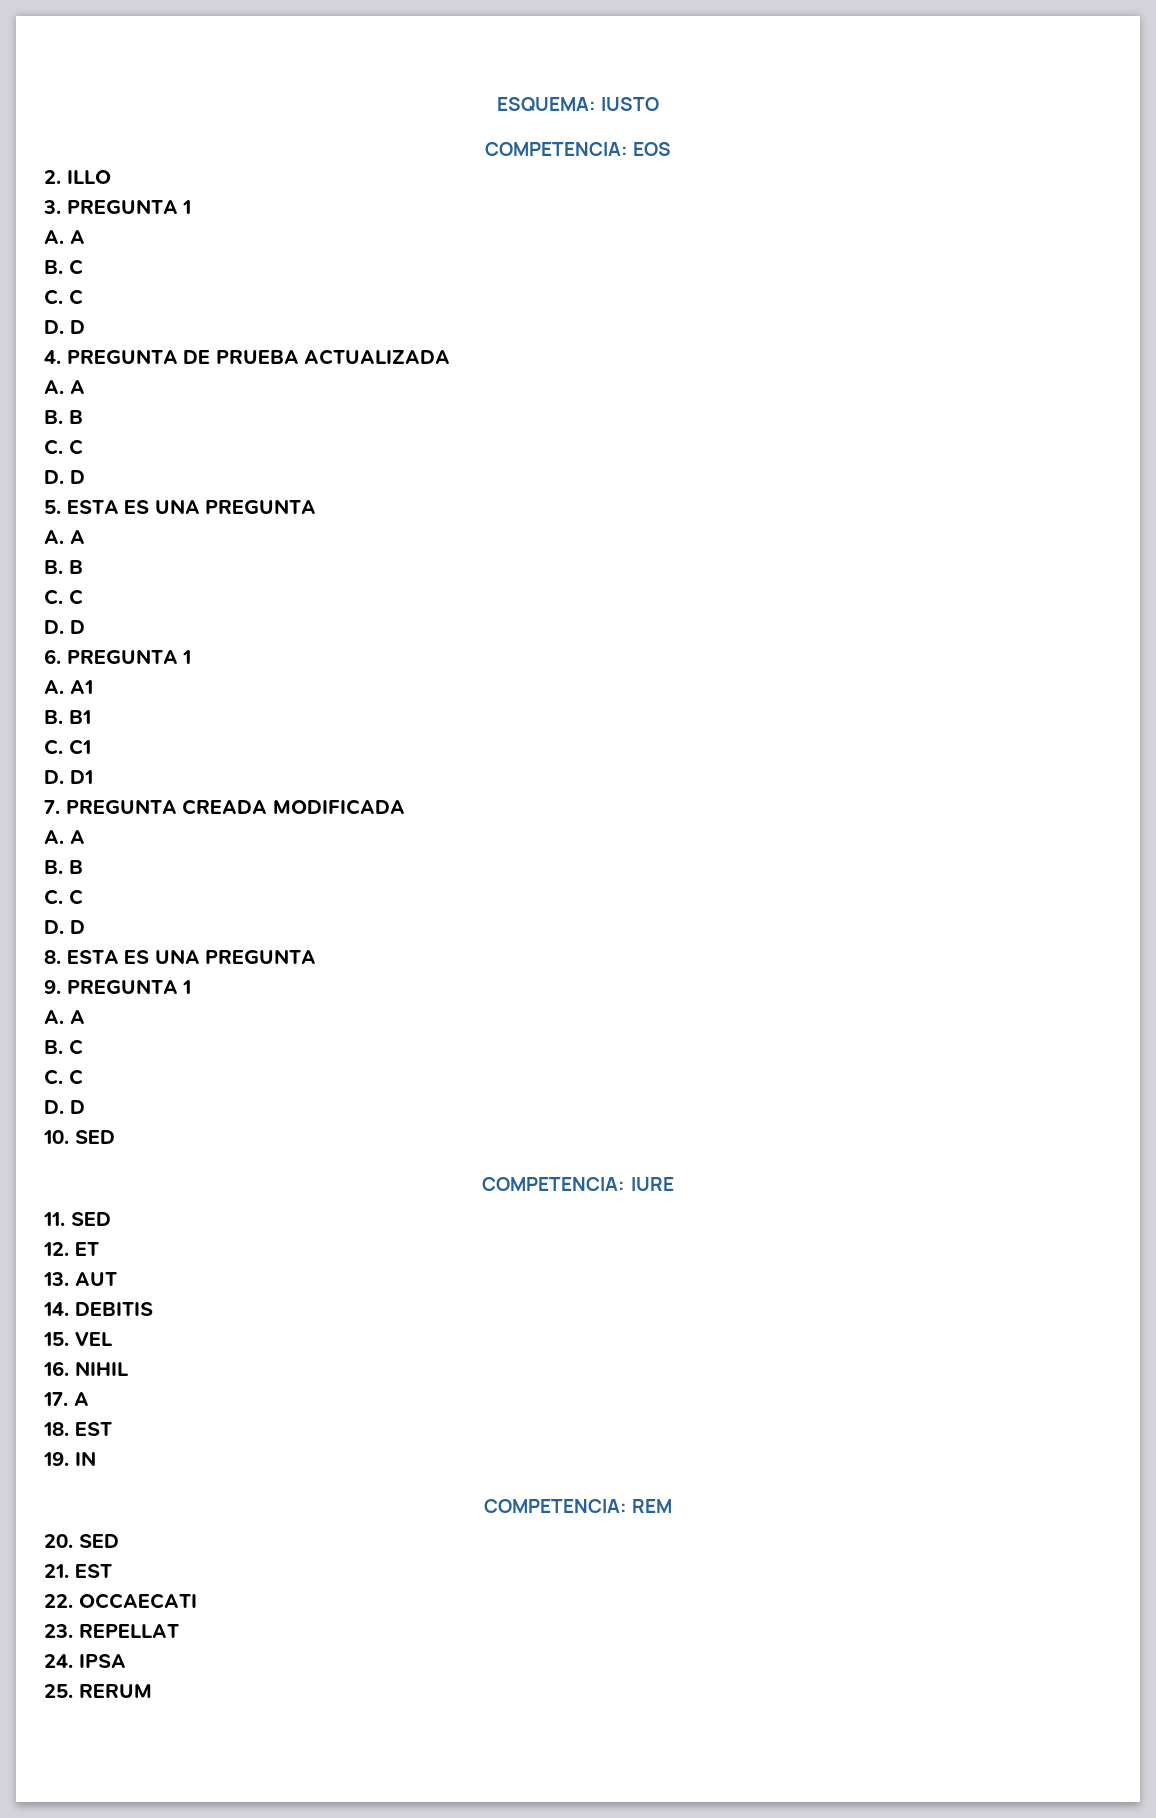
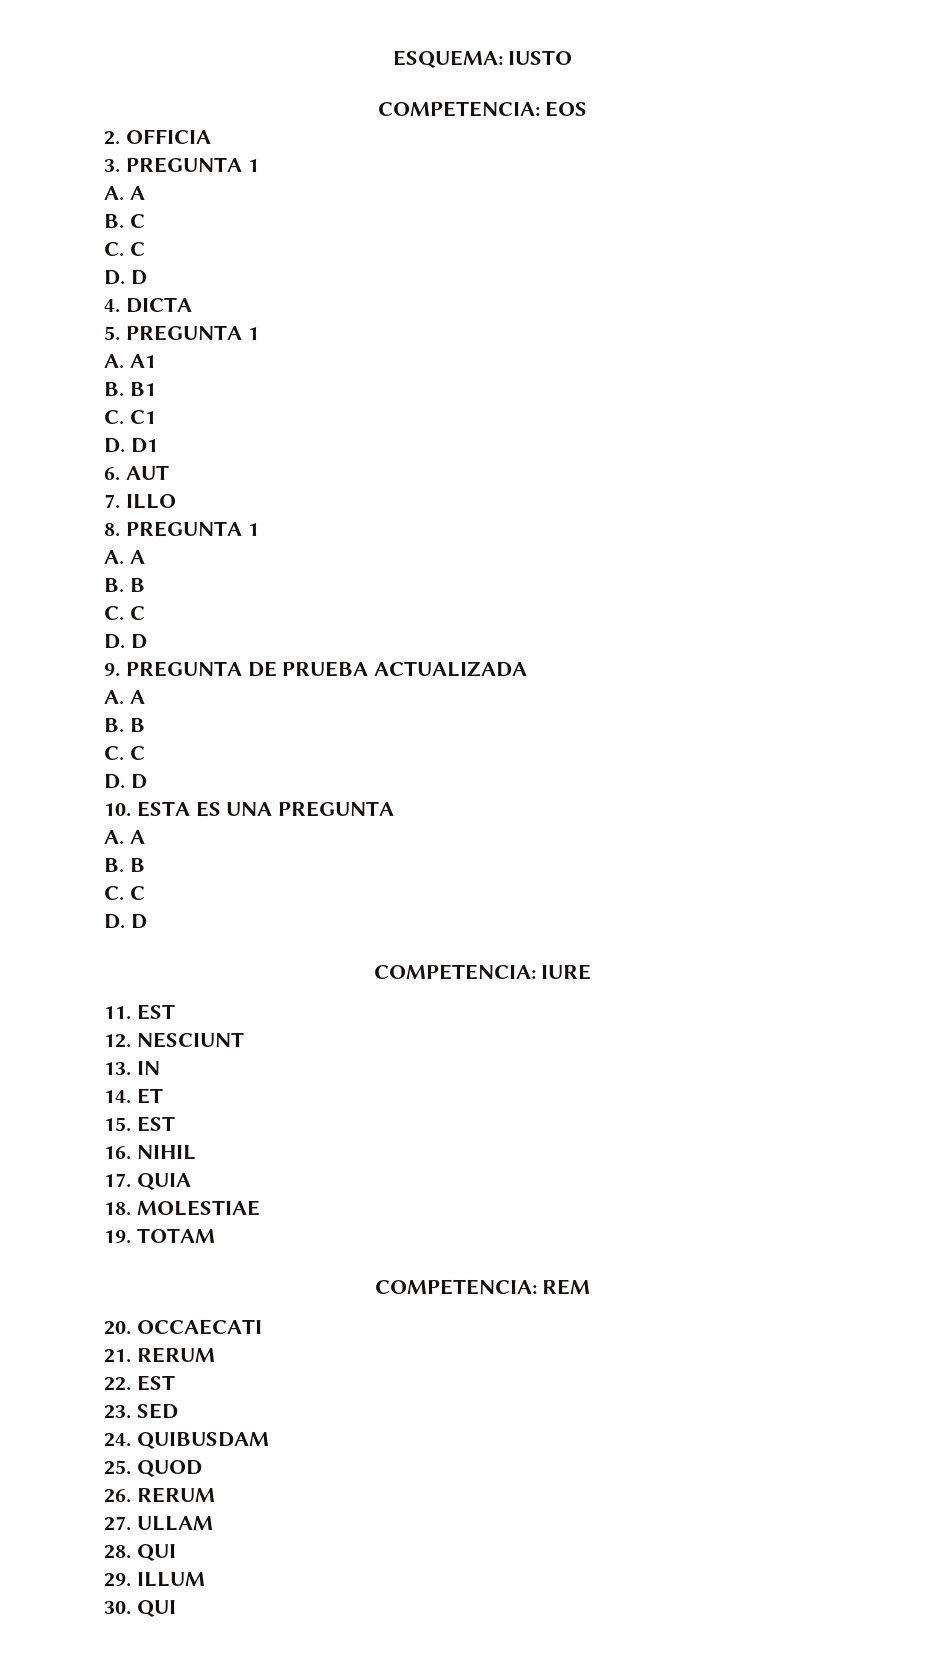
[66,170,111,184] ILLO -> [125,129,211,144] OFFICIA
(61, 357) none -> [125,297,192,313] [104,325,259,341] [104,354,156,369] [104,382,156,397] [104,410,156,425] [104,438,158,453] [104,465,169,481] [104,494,176,509] [104,521,259,537] [104,550,145,565] [104,578,145,593] [104,606,145,621] [104,634,147,649] [104,663,120,677] DICTA // 5. PREGUNTA 1 // A. A1 // B. B1 // C. C1 // D. D1 // 6. AUT // 7. ILLO // 8. PREGUNTA 1 // A. A // B. B // C. C // D. D // 9.
[44,500,61,514] 5. -> [104,803,131,817] 10.
[44,649,192,664] [44,680,93,694] [44,710,91,724] [44,739,91,755] [44,770,93,784] [44,799,405,815] [44,830,85,844] [44,860,83,874] [44,889,83,905] [44,920,85,934] [44,949,317,964] [44,979,192,994] [44,1010,85,1024] [44,1039,83,1055] [44,1069,83,1085] [44,1100,85,1114] [43,1130,115,1144] // 6. PREGUNTA 1 // A. A1 // B. B1 // C. C1 // D. D1 // 7. PREGUNTA CREADA MODIFICADA // A. A // B. B // C. C // D. D // 8. ESTA ES UNA PREGUNTA // 9. PREGUNTA 1 // A. A // B. C // C. C // D. D // 10. SED -> (147, 921) none
[70,1212,111,1226] SED -> [136,1004,175,1020] EST
[74,1242,99,1256] [43,1272,117,1286] [43,1302,153,1316] ET // 13. AUT // 14. DEBITIS -> [136,1032,244,1048] [104,1061,160,1076] [104,1088,163,1104] NESCIUNT // 13. IN // 14. ET
[74,1332,112,1346] VEL -> [136,1116,175,1132] EST
[73,1392,89,1406] A -> [136,1173,191,1190] QUIA
[74,1422,112,1436] EST -> [136,1200,260,1216] MOLESTIAE
[74,1451,96,1466] IN -> [136,1228,215,1243] TOTAM
[78,1534,119,1548] [44,1564,112,1578] [44,1593,197,1609] [44,1624,179,1638] SED // 21. EST // 22. OCCAECATI // 23. REPELLAT -> [136,1319,262,1335] [104,1347,215,1363] [104,1375,175,1391] [104,1403,178,1419] OCCAECATI // 21. RERUM // 22. EST // 23. SED
[78,1654,126,1668] IPSA -> [136,1432,269,1449] QUIBUSDAM
[78,1684,152,1698] RERUM -> [136,1460,202,1477] [104,1487,215,1503] [104,1516,213,1531] [104,1544,176,1561] [104,1572,205,1587] [104,1600,176,1617] QUOD // 26. RERUM // 27. ULLAM // 28. QUI // 29. ILLUM // 30. QUI

